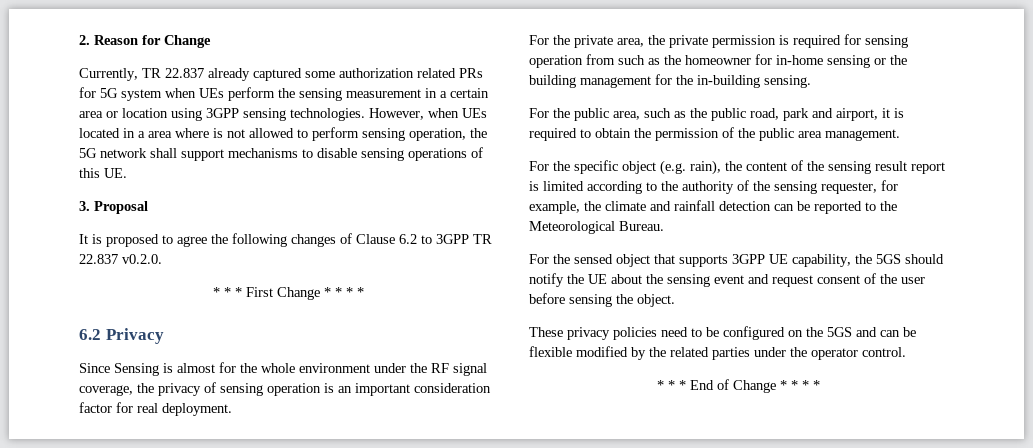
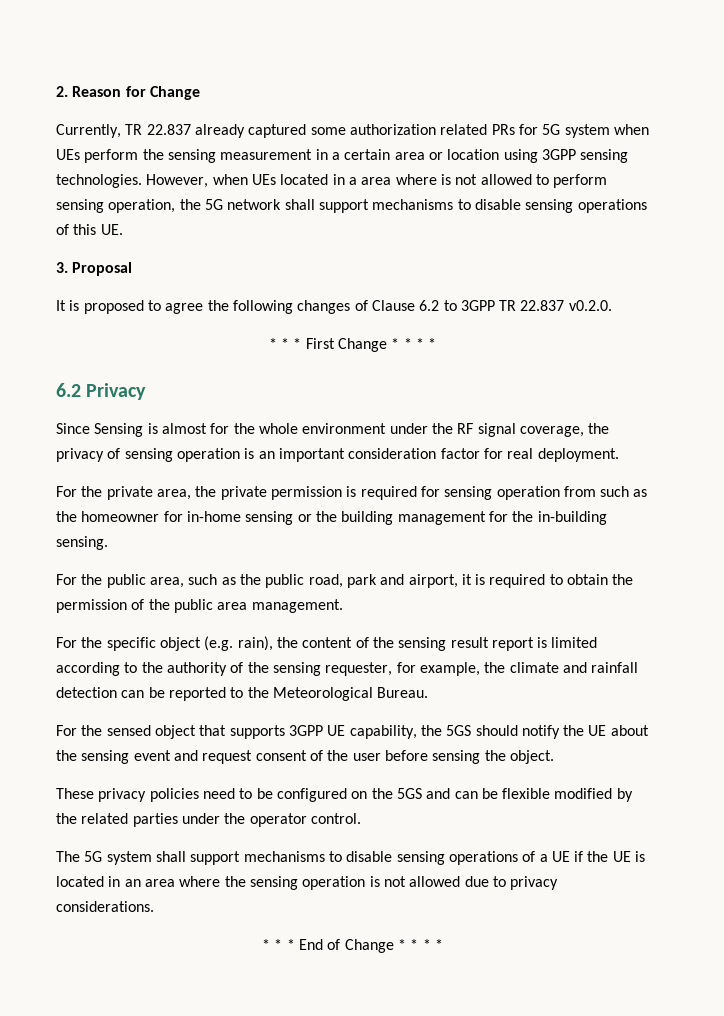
(906, 352) none -> [56,851,646,865] [56,876,559,890] [56,901,154,912] // The 5G system shall support mechanisms to disable sensing operations of a UE if the UE is located in an area where the sensing operation is not allowed due to privacy considerations.

